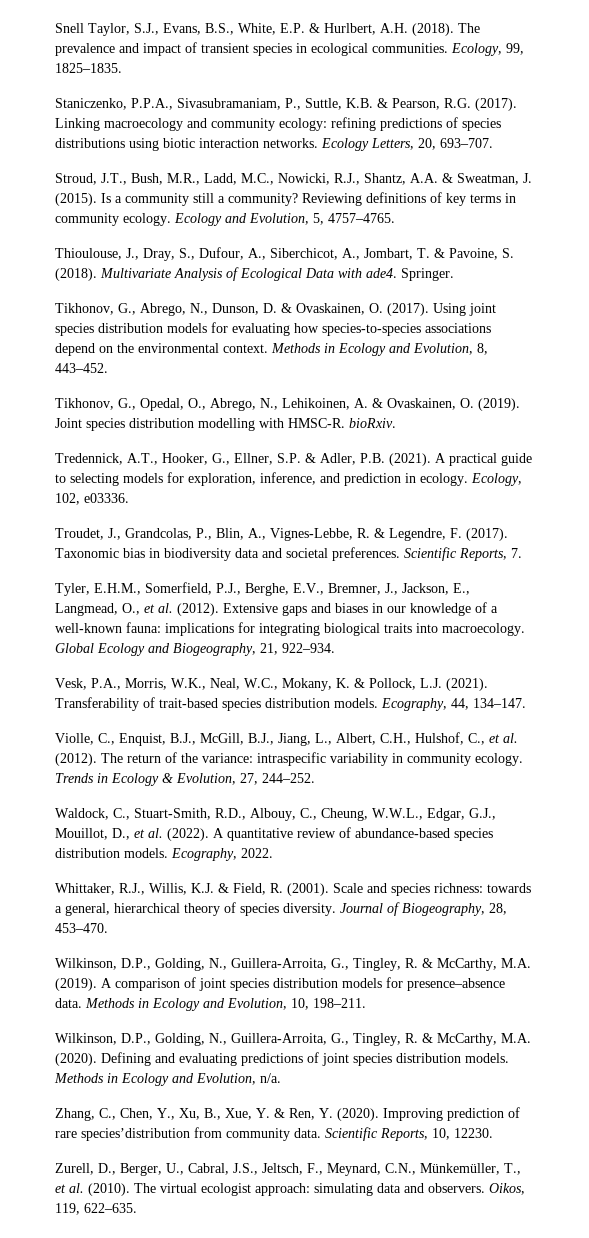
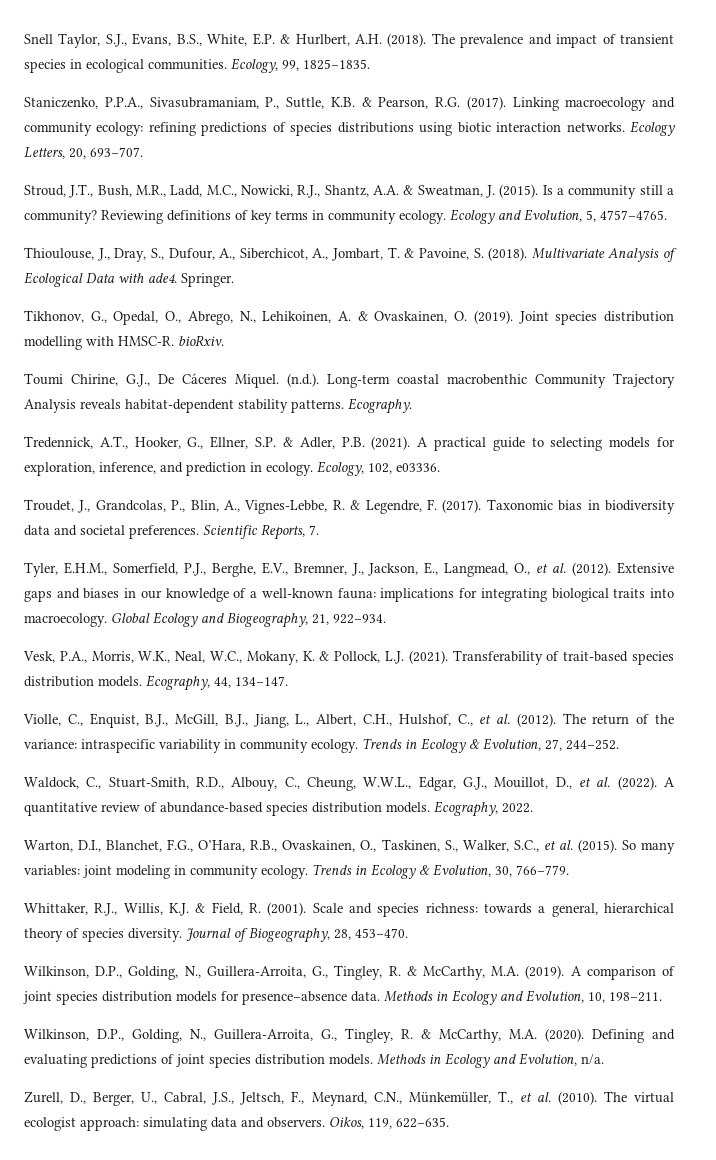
[55,303,496,316] [55,322,491,336] [55,343,488,356] [55,363,108,373] // Tikhonov, G., Abrego, N., Dunson, D. & Ovaskainen, O. (2017). Using joint species distribution models for evaluating how species-to-species associations depend on the environmental context. Methods in Ecology and Evolution, 8, 443–452. -> (234, 280) none
(396, 423) none -> [24,373,675,388] [24,398,412,414] // Toumi Chirine, G.J., De Cáceres Miquel. (n.d.). Long-term coastal macrobenthic Community Trajectory Analysis reveals habitat-dependent stability patterns. Ecography.
(273, 853) none -> [24,839,675,854] [24,864,569,879] // Warton, D.I., Blanchet, F.G., O’Hara, R.B., Ovaskainen, O., Taskinen, S., Walker, S.C., et al. (2015). So many variables: joint modeling in community ecology. Trends in Ecology & Evolution, 30, 766–779.
[55,1107,520,1121] [55,1127,493,1141] // Zhang, C., Chen, Y., Xu, B., Xue, Y. & Ren, Y. (2020). Improving prediction of rare species’distribution from community data. Scientific Reports, 10, 12230. -> (604, 1059) none

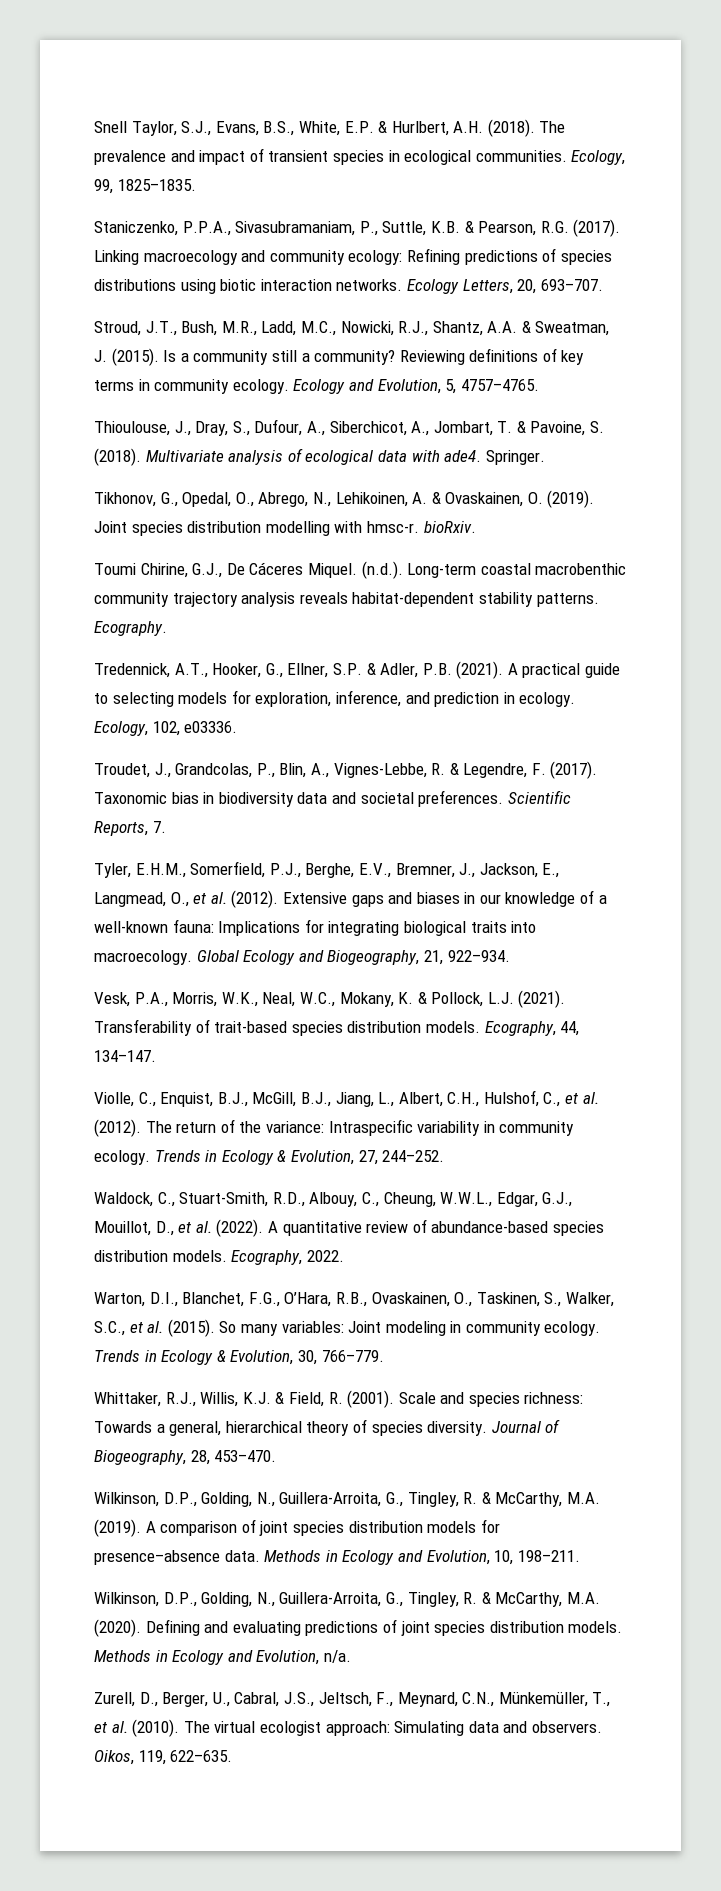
[148,122,196,136] refining -> [406,248,460,265] Refining
[608,248,677,262] [24,272,115,287] Analysis of Ecological Data -> [228,448,407,465] analysis of ecological data
[118,336,174,346] HMSC-R. -> [366,521,419,533] hmsc-r.
[535,373,675,388] [24,399,76,413] Community Trajectory Analysis -> [94,592,296,607] community trajectory analysis
[380,588,455,602] implications -> [218,921,301,936] Implications
[81,739,155,753] intraspecific -> [328,1119,413,1136] Intraspecific
[83,865,112,878] joint -> [348,1321,382,1333] Joint
[483,903,532,914] towards -> [94,1421,152,1433] Towards
[143,1117,207,1131] simulating -> [394,1721,465,1736] Simulating

